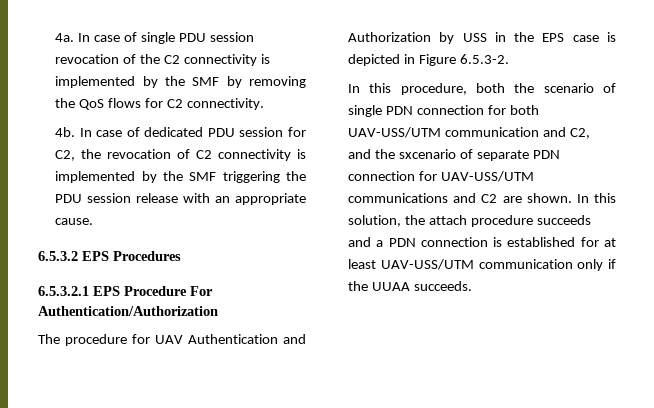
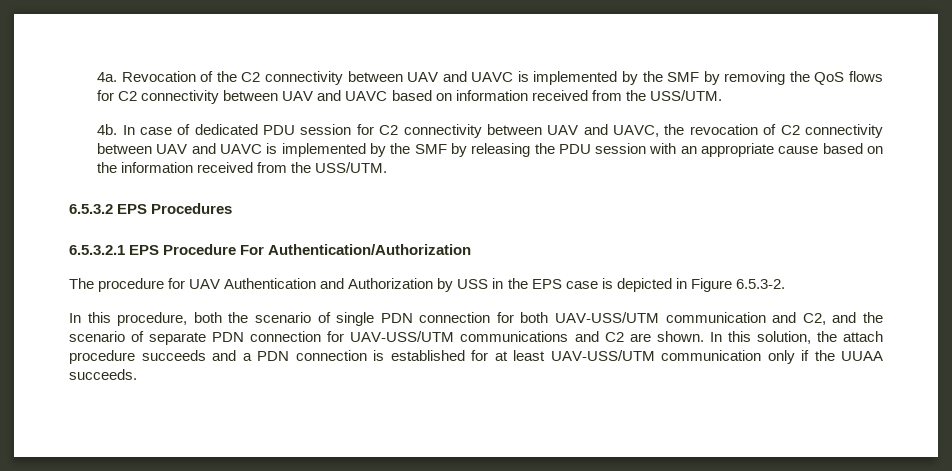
[78,32,254,44] [55,54,258,66] In case of single PDU session revocation of the C2 connectivity -> [121,71,514,85] Revocation of the C2 connectivity between UAV and UAVC
[186,98,264,110] connectivity. -> [141,90,722,104] connectivity between UAV and UAVC based on information received from the USS/UTM.
[55,150,76,161] C2, -> [379,124,660,138] C2 connectivity between UAV and UAVC,
[297,149,306,159] [55,171,280,183] is implemented by the SMF triggering -> [97,143,531,157] between UAV and UAVC is implemented by the SMF by releasing
[136,193,179,203] release -> (647, 148) none
[55,218,94,225] cause. -> [778,143,883,154] [97,162,388,173] cause based on the information received from the USS/UTM.
[398,149,456,159] sxcenario -> [69,331,125,342] scenario

